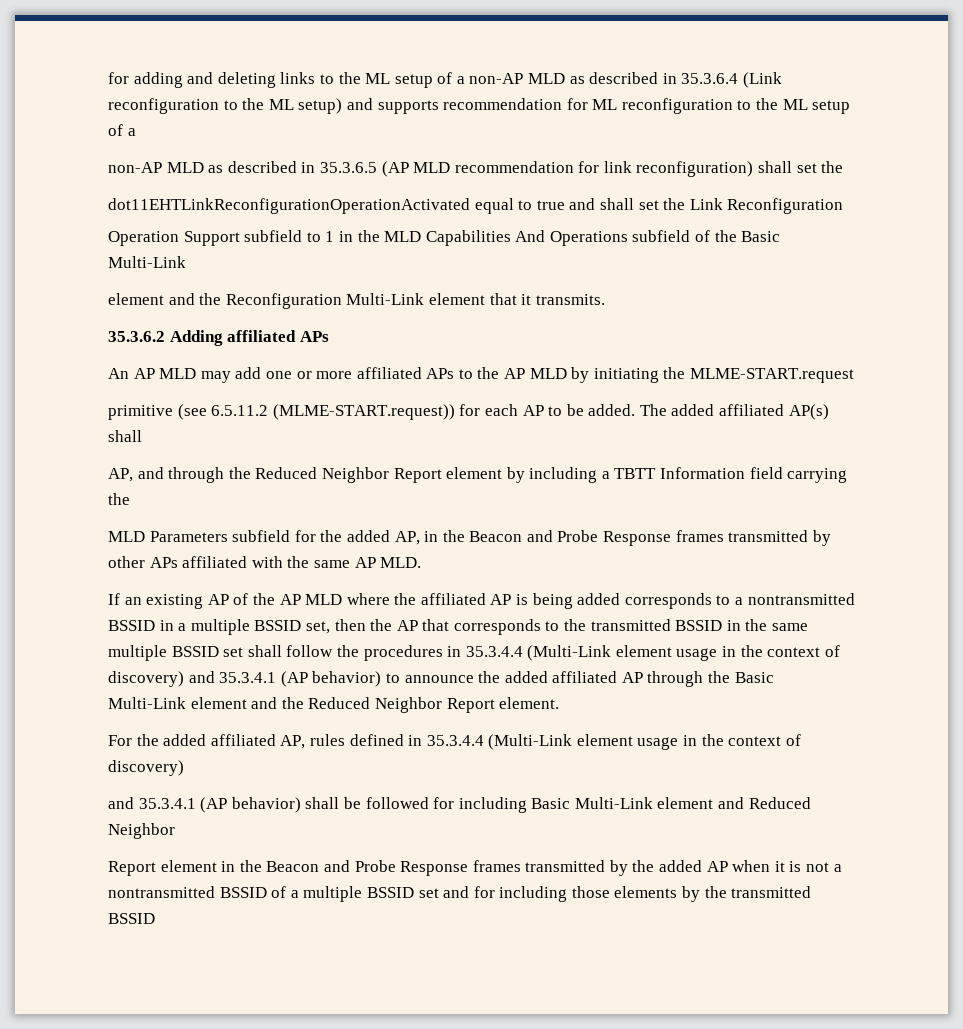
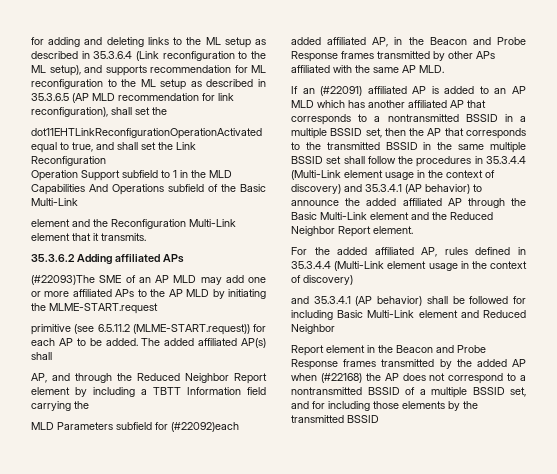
[437,72,566,84] of a non-AP MLD -> (251, 42) none
[298,98,343,114] setup) -> [49,65,81,76] setup),
[108,124,136,136] [108,162,204,173] of a // non-AP MLD -> (187, 84) none
[636,161,754,177] reconfiguration) -> [31,107,108,117] reconfiguration),
[536,200,565,210] true -> [72,142,93,152] true,
[108,368,129,379] An -> [31,275,151,285] (#22093)The SME of an
[320,530,390,542] the added -> [171,422,239,432] [291,37,367,45] (#22092)each added affiliated
[146,593,621,609] existing AP of the AP MLD where the affiliated AP is being added -> [320,86,526,96] [291,100,486,108] (#22091) affiliated AP is added to an AP MLD which has another affiliated AP that
[774,861,830,872] it is not -> [320,373,517,384] (#22168) the AP does not correspond to
[418,888,439,898] set -> [510,387,526,397] set,

